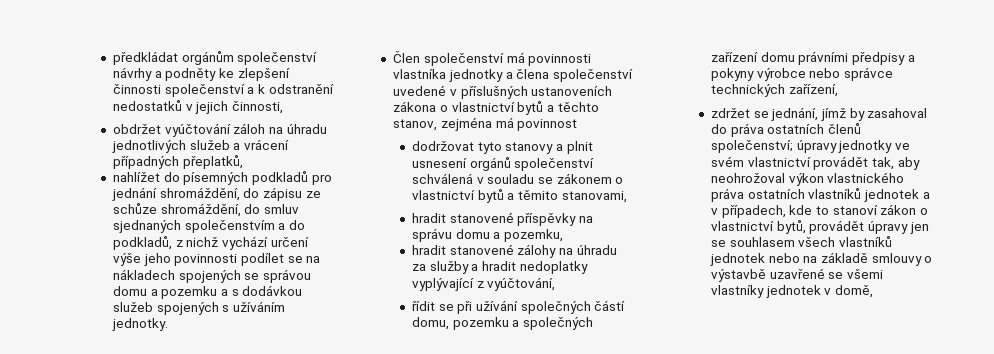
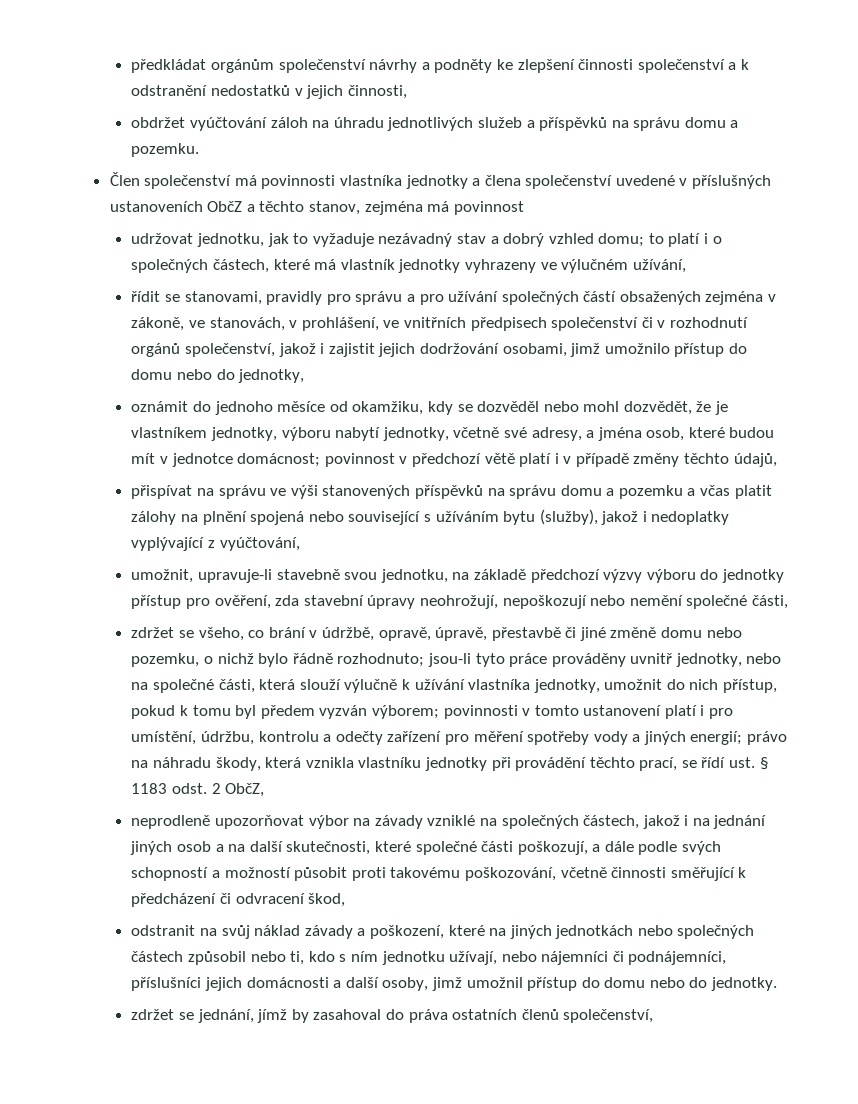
[244,139,290,150] [113,155,243,169] [113,171,332,185] [112,187,321,201] [113,203,300,217] [113,220,306,233] [113,236,309,250] [113,253,321,266] [113,269,312,283] [113,285,303,299] [113,301,286,315] [112,318,169,331] vrácení případných přeplatků, // nahlížet do písemných podkladů pro jednání shromáždění, do zápisu ze schůze shromáždění, do smluv sjednaných společenstvím a do podkladů, z nichž vychází určení výše jeho povinnosti podílet se na nákladech spojených se správou domu a pozemku a s dodávkou služeb spojených s užíváním jednotky. -> [539,117,739,131] [131,143,200,157] příspěvků na správu domu a pozemku.
[393,101,544,115] zákona o vlastnictví bytů -> [207,201,243,212] ObčZ
[412,141,593,154] [412,157,595,171] [412,173,624,184] [412,189,627,203] [412,212,594,226] [412,228,564,242] [412,244,617,258] [412,261,588,274] [412,277,556,291] [412,300,626,314] [412,317,594,330] [711,51,915,65] [711,67,894,81] [711,84,838,97] dodržovat tyto stanovy a plnit usnesení orgánů společenství schválená v souladu se zákonem o vlastnictví bytů a těmito stanovami, // hradit stanovené příspěvky na správu domu a pozemku, // hradit stanovené zálohy na úhradu za služby a hradit nedoplatky vyplývající z vyúčtování, // řídit se při užívání společných částí domu, pozemku a společných zařízení domu právními předpisy a pokyny výrobce nebo správce technických zařízení, -> [131,233,722,247] [131,259,686,273] [131,291,777,305] [131,317,748,331] [131,343,747,357] [131,369,305,383] [131,401,729,415] [131,427,775,441] [131,453,777,467] [131,485,772,499] [131,509,730,525] [131,537,300,551] [131,569,784,583] [131,595,788,609] [131,627,742,641] [131,653,782,667] [131,679,778,693] [131,705,734,719] [131,731,788,745] [131,757,768,771] [131,783,265,797] [131,815,767,829] [130,841,722,855] [131,867,747,881] [131,893,346,907] [131,925,755,939] [131,951,727,965] [131,977,778,991] udržovat jednotku, jak to vyžaduje nezávadný stav a dobrý vzhled domu; to platí i o společných částech, které má vlastník jednotky vyhrazeny ve výlučném užívání, // řídit se stanovami, pravidly pro správu a pro užívání společných částí obsažených zejména v zákoně, ve stanovách, v prohlášení, ve vnitřních předpisech společenství či v rozhodnutí orgánů společenství, jakož i zajistit jejich dodržování osobami, jimž umožnilo přístup do domu nebo do jednotky, // oznámit do jednoho měsíce od okamžiku, kdy se dozvěděl nebo mohl dozvědět, že je vlastníkem jednotky, výboru nabytí jednotky, včetně své adresy, a jména osob, které budou mít v jednotce domácnost; povinnost v předchozí větě platí i v případě změny těchto údajů, // přispívat na správu ve výši stanovených příspěvků na správu domu a pozemku a včas platit zálohy na plnění spojená nebo související s užíváním bytu (služby), jakož i nedoplatky vyplývající z vyúčtování, // umožnit, upravuje-li stavebně svou jednotku, na základě předchozí výzvy výboru do jednotky přístup pro ověření, zda stavební úpravy neohrožují, nepoškozují nebo nemění společné části, // zdržet se všeho, co brání v údržbě, opravě, úpravě, přestavbě či jiné změně domu nebo pozemku, o nichž bylo řádně rozhodnuto; jsou-li tyto práce prováděny uvnitř jednotky, nebo na společné části, která slouží výlučně k užívání vlastníka jednotky, umožnit do nich přístup, pokud k tomu byl předem vyzván výborem; povinnosti v tomto ustanovení platí i pro umístění, údržbu, kontrolu a odečty zařízení pro měření spotřeby vody a jiných energií; právo na náhradu škody, která vznikla vlastníku jednotky při provádění těchto prací, se řídí ust. § 1183 odst. 2 ObčZ, // neprodleně upozorňovat výbor na závady vzniklé na společných částech, jakož i na jednání jiných osob a na další skutečnosti, které společné části poškozují, a dále podle svých schopností a možností působit proti takovému poškozování, včetně činnosti směřující k předcházení či odvracení škod, // odstranit na svůj náklad závady a poškození, které na jiných jednotkách nebo společných částech způsobil nebo ti, kdo s ním jednotku užívají, nebo nájemníci či podnájemníci, příslušníci jejich domácnosti a další osoby, jimž umožnil přístup do domu nebo do jednotky.
[711,140,911,153] [711,156,920,170] [711,172,905,186] [711,188,930,202] [711,204,929,218] [711,220,929,234] [711,236,893,247] [710,252,933,266] [711,268,884,282] [711,285,874,298] společenství; úpravy jednotky ve svém vlastnictví provádět tak, aby neohrožoval výkon vlastnického práva ostatních vlastníků jednotek a v případech, kde to stanoví zákon o vlastnictví bytů, provádět úpravy jen se souhlasem všech vlastníků jednotek nebo na základě smlouvy o výstavbě uzavřené se všemi vlastníky jednotek v domě, -> [563,1009,654,1023] společenství,

